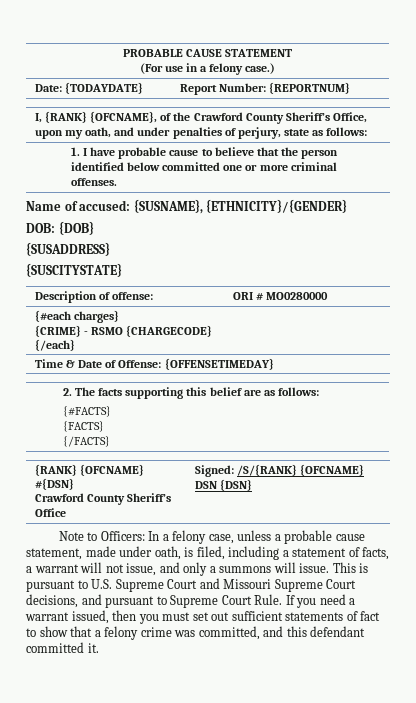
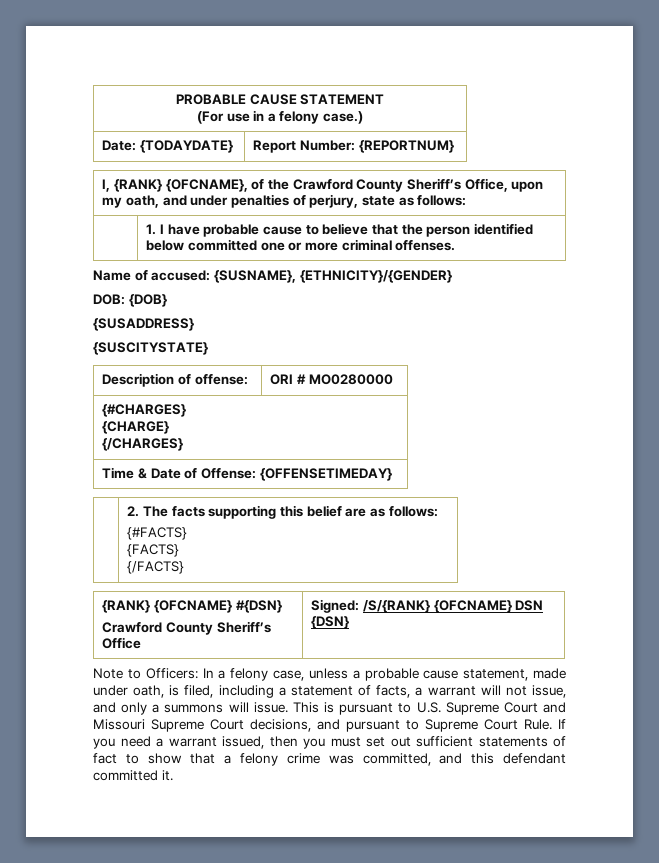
[34,310,120,323] [34,325,213,337] [34,339,75,351] {#each charges} // {CRIME} - RSMO {CHARGECODE} // {/each} -> [102,404,187,417] [102,421,170,434] [102,438,184,451] {#CHARGES} // {CHARGE} // {/CHARGES}

